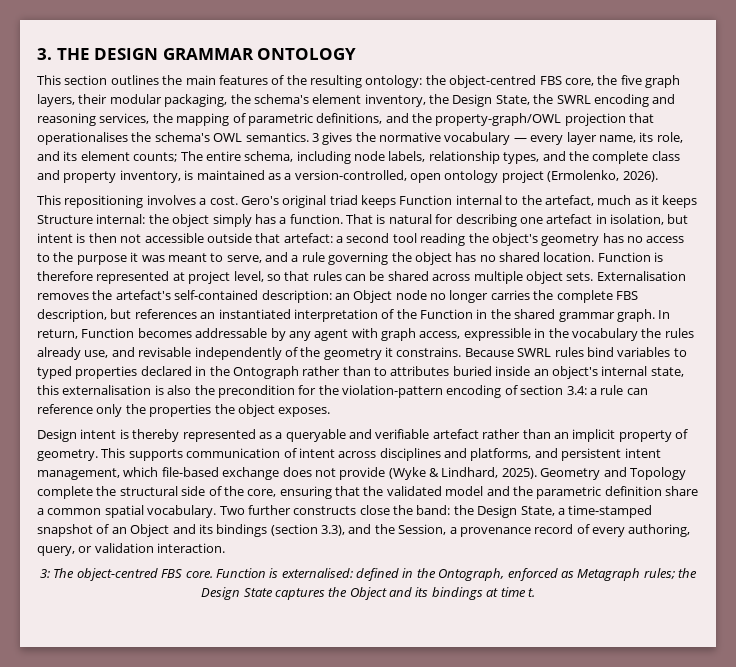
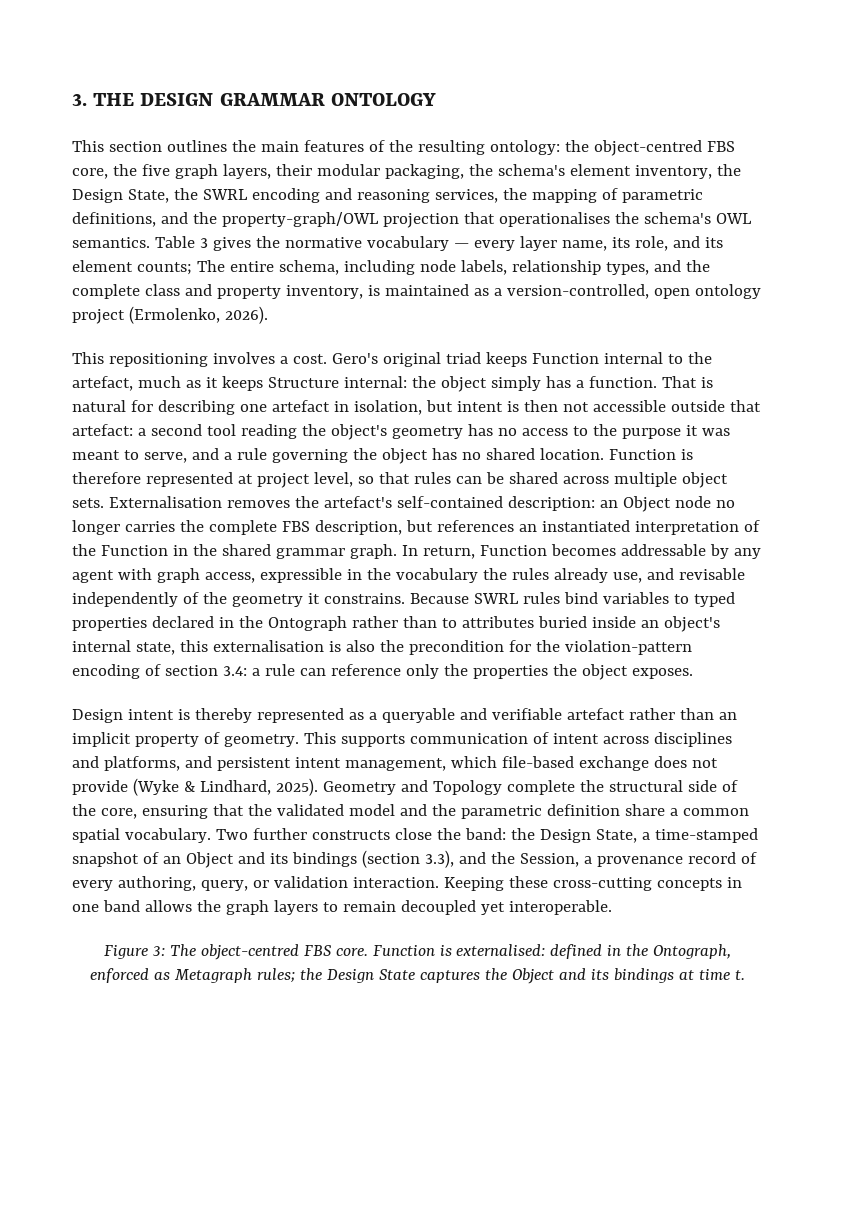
(309, 137) none -> [154,236,195,248] Table
(226, 548) // -> [443,876,742,891] [72,900,612,915] [103,945,148,959] Keeping these cross-cutting concepts in one band allows the graph layers to remain decoupled yet interoperable. // Figure

